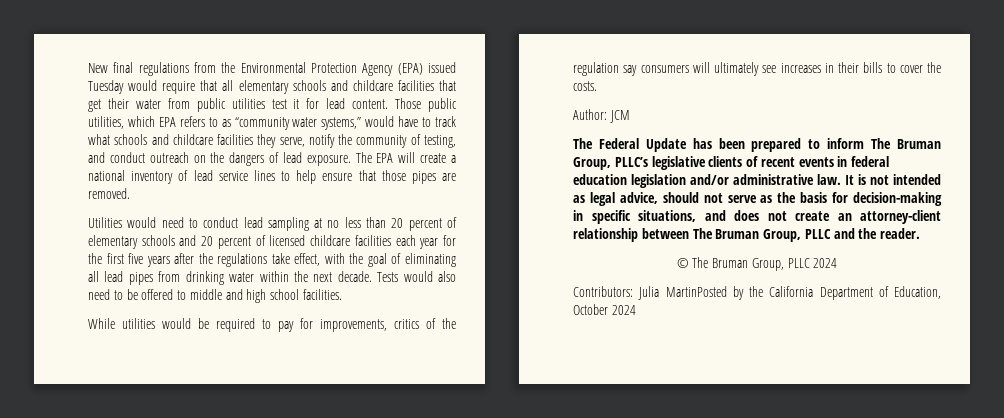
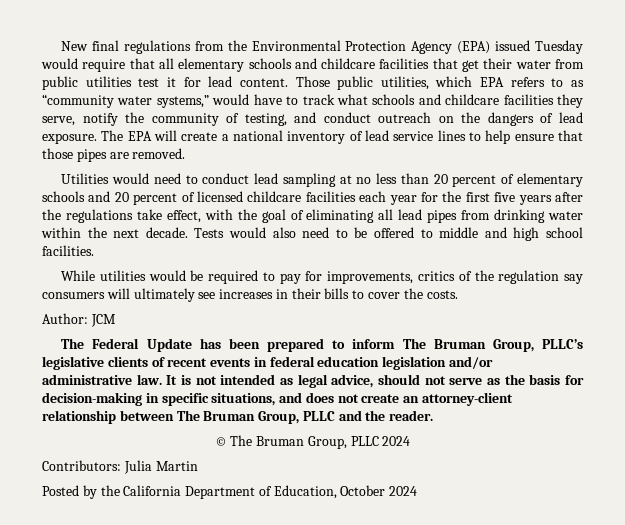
[665,286,727,297] MartinPosted -> [155,461,198,471] [42,485,79,496] Martin // Posted

